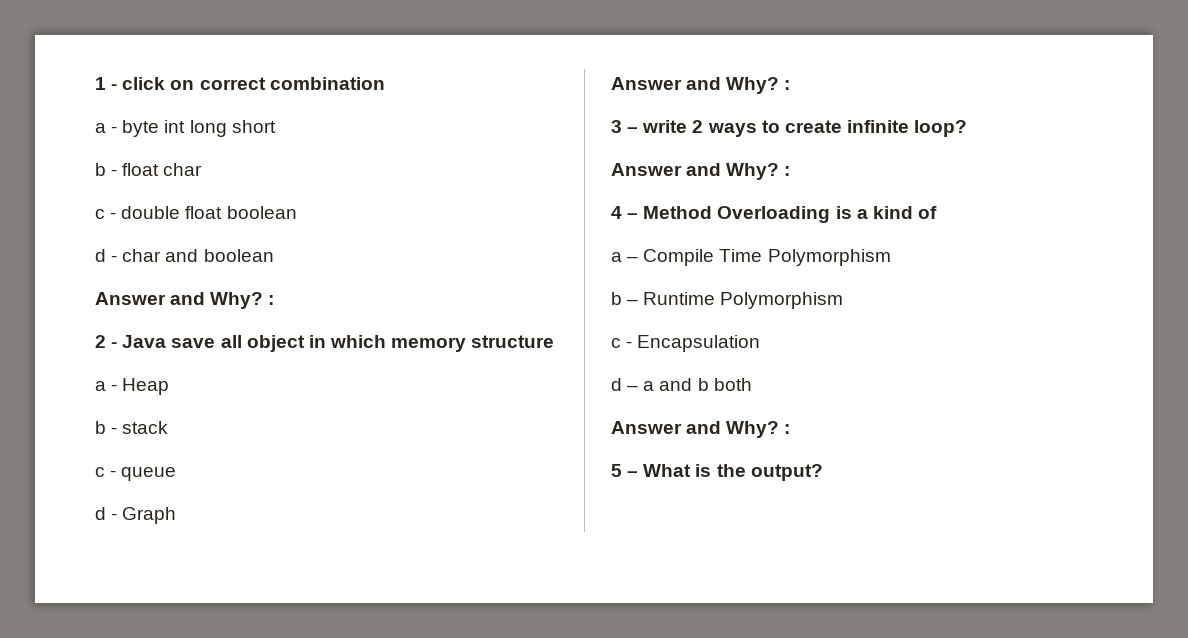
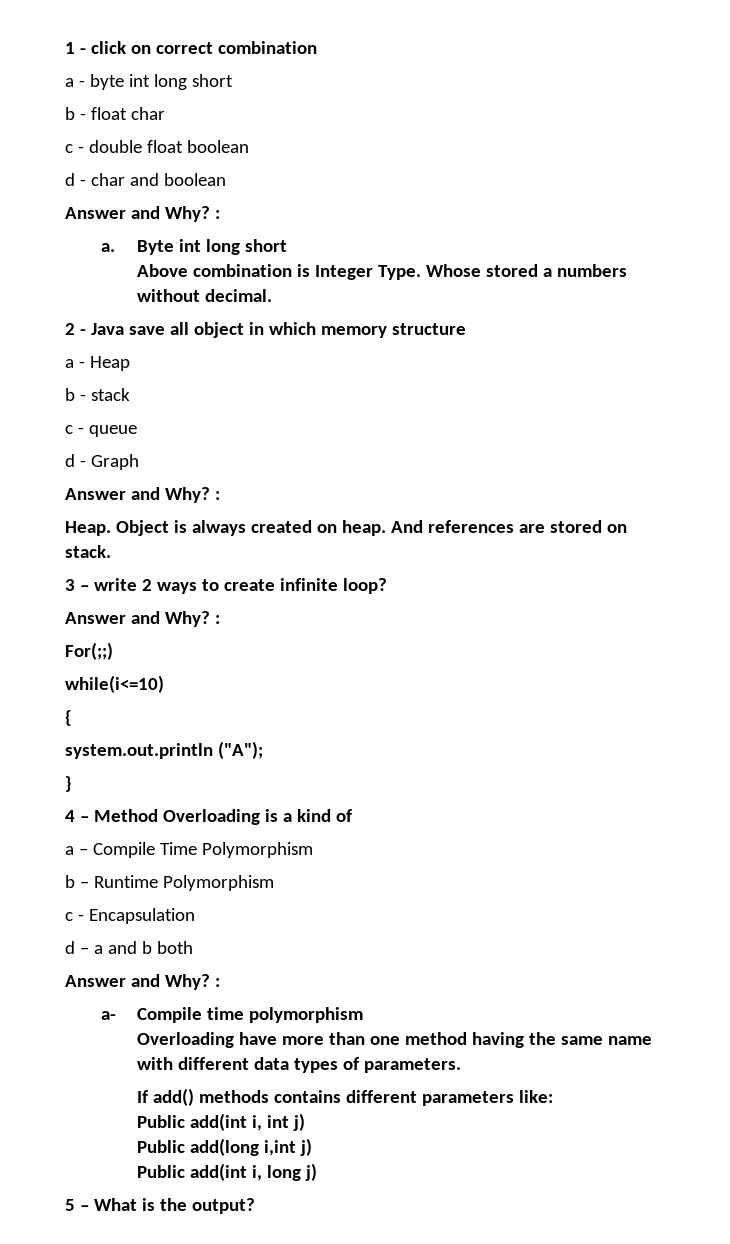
(275, 300) none -> [100,239,287,255] [136,264,627,280] [136,289,272,302] // a. Byte int long short // Above combination is Integer Type. Whose stored a numbers without decimal.
(791, 85) none -> [65,520,627,536] [65,545,111,558] // Heap. Object is always created on heap. And references are stored on stack.
(791, 171) none -> [65,642,113,660] [65,675,164,693] [65,710,72,726] [65,741,263,759] [65,776,72,792] // For(;;) // while(i<=10) // { // system.out.println ("A"); // }
(791, 429) none -> [100,1007,363,1023] [136,1032,652,1048] [136,1057,461,1073] [136,1088,553,1106] [136,1113,305,1131] [136,1138,312,1156] [136,1163,317,1181] // a- Compile time polymorphism // Overloading have more than one method having the same name with different data types of parameters. // If add() methods contains different parameters like: // Public add(int i, int j) // Public add(long i,int j) // Public add(int i, long j)

